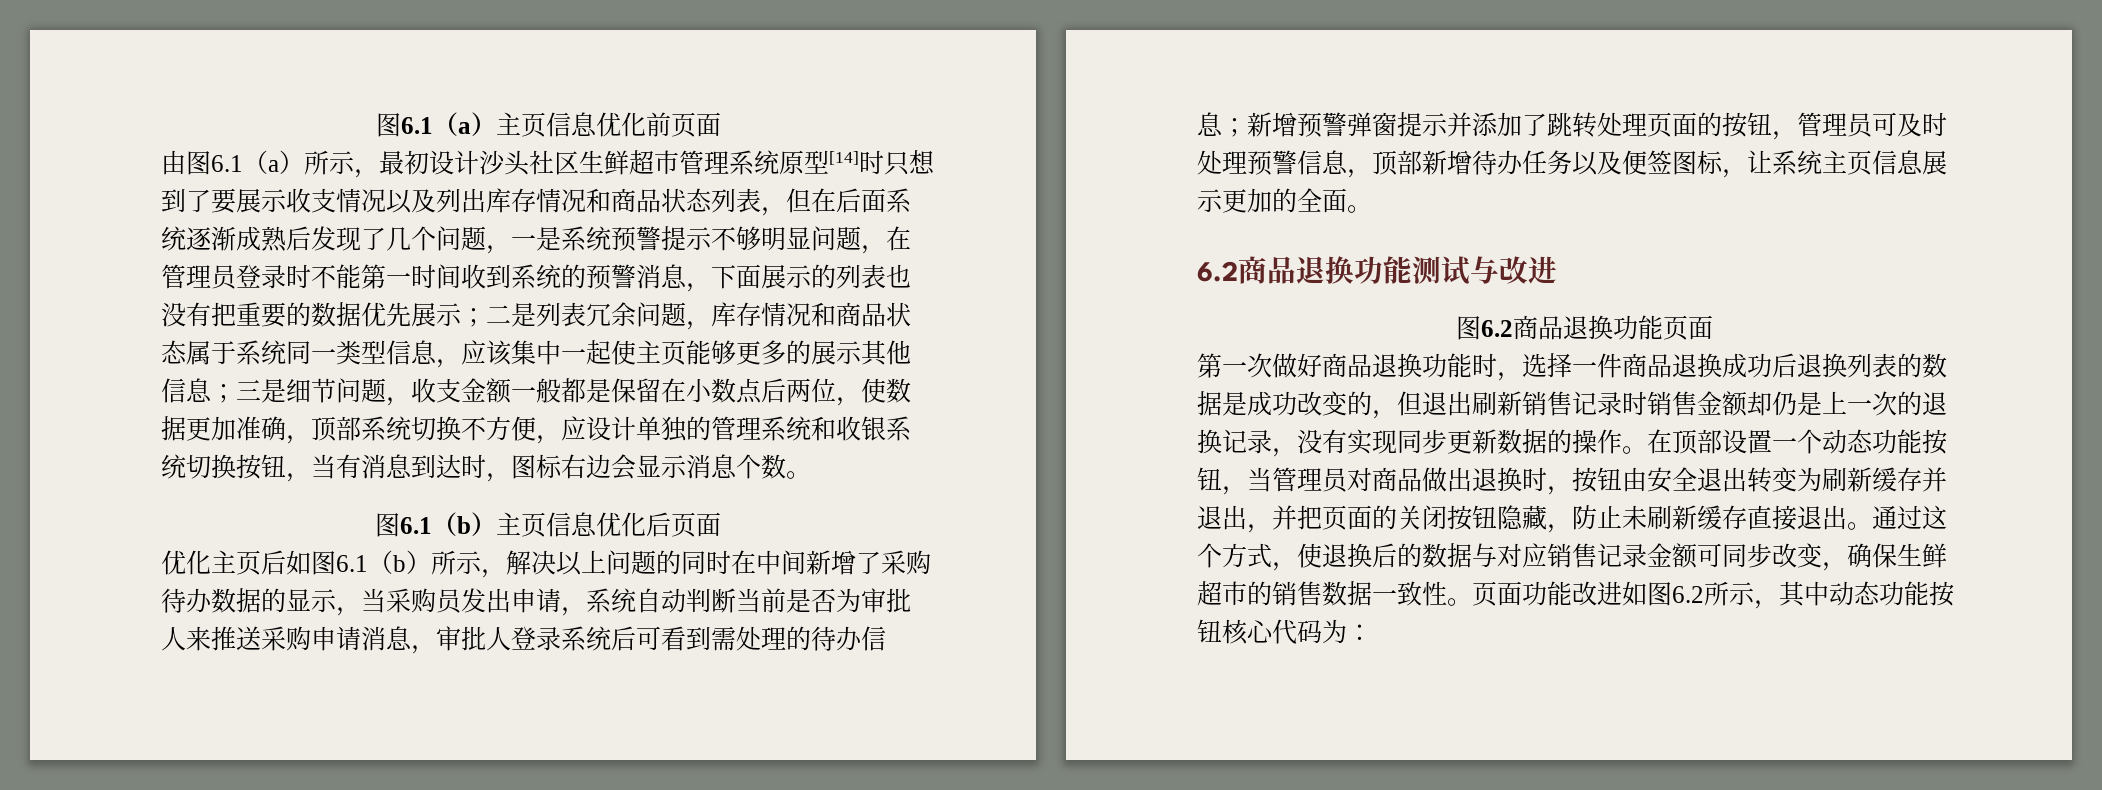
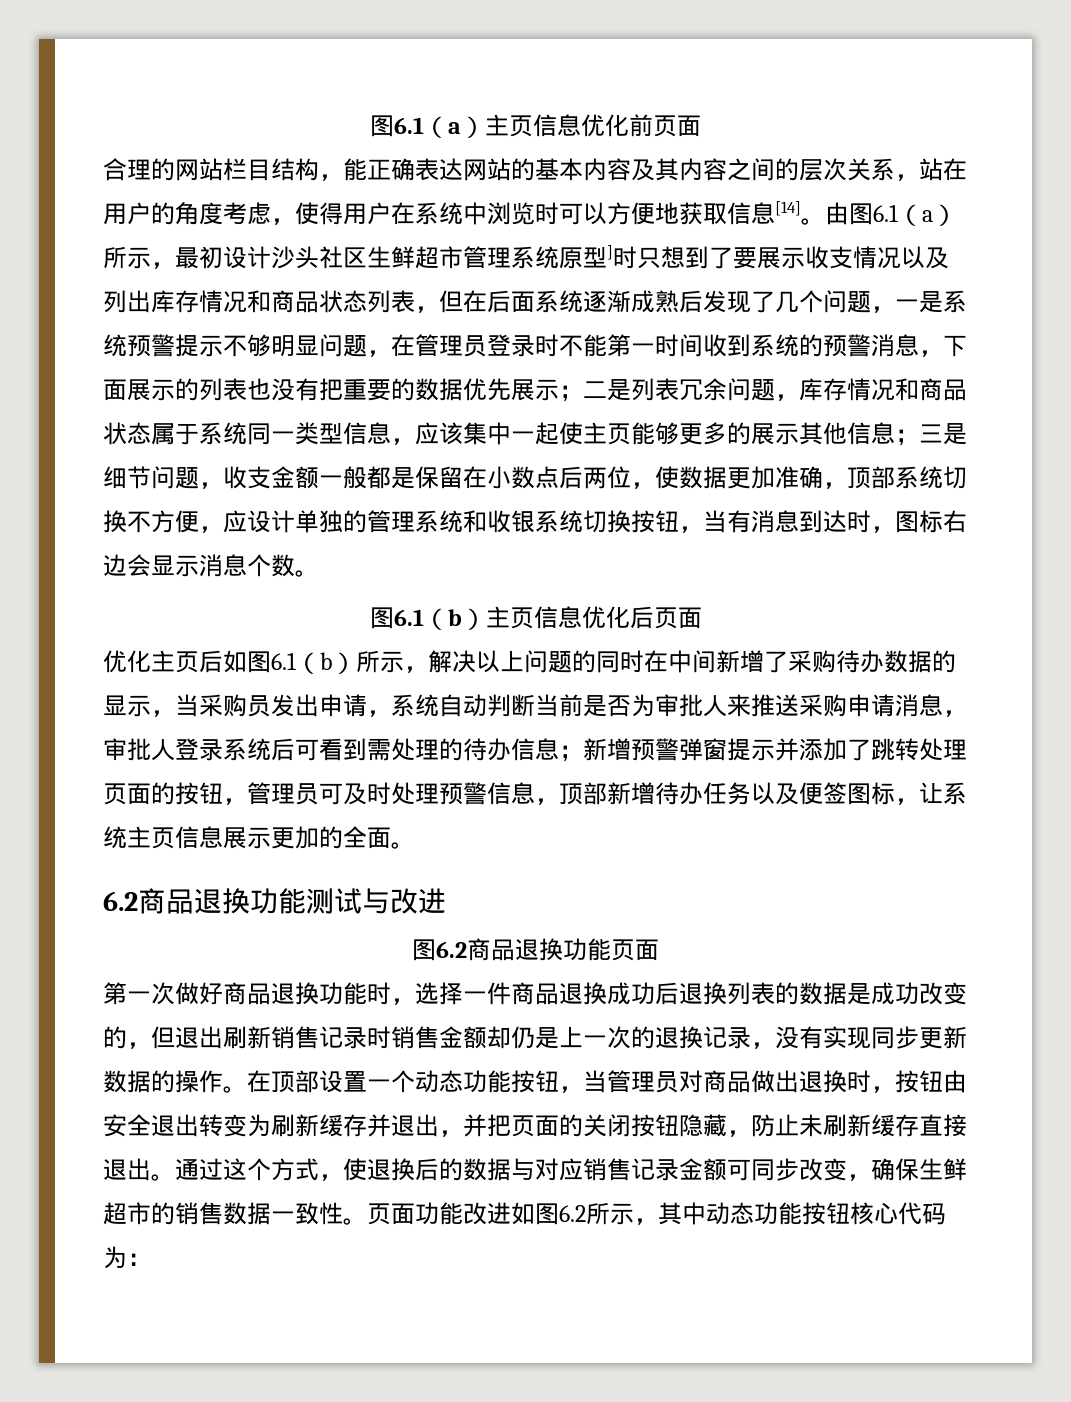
(721, 124) none -> [103,158,967,181] [103,201,801,225] [801,218,825,225] 合理的网站栏目结构，能正确表达网站的基本内容及其内容之间的层次关系，站在用户的角度考虑，使得用户在系统中浏览时可以方便地获取信息[14]。
[829,151,859,165] [14] -> [607,245,613,260] ]

